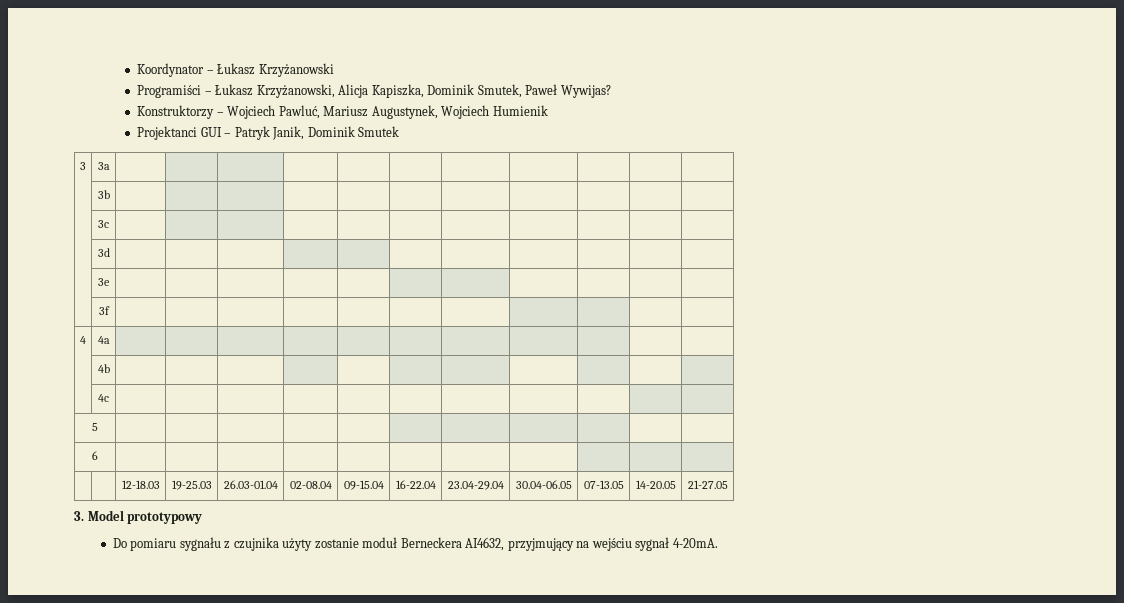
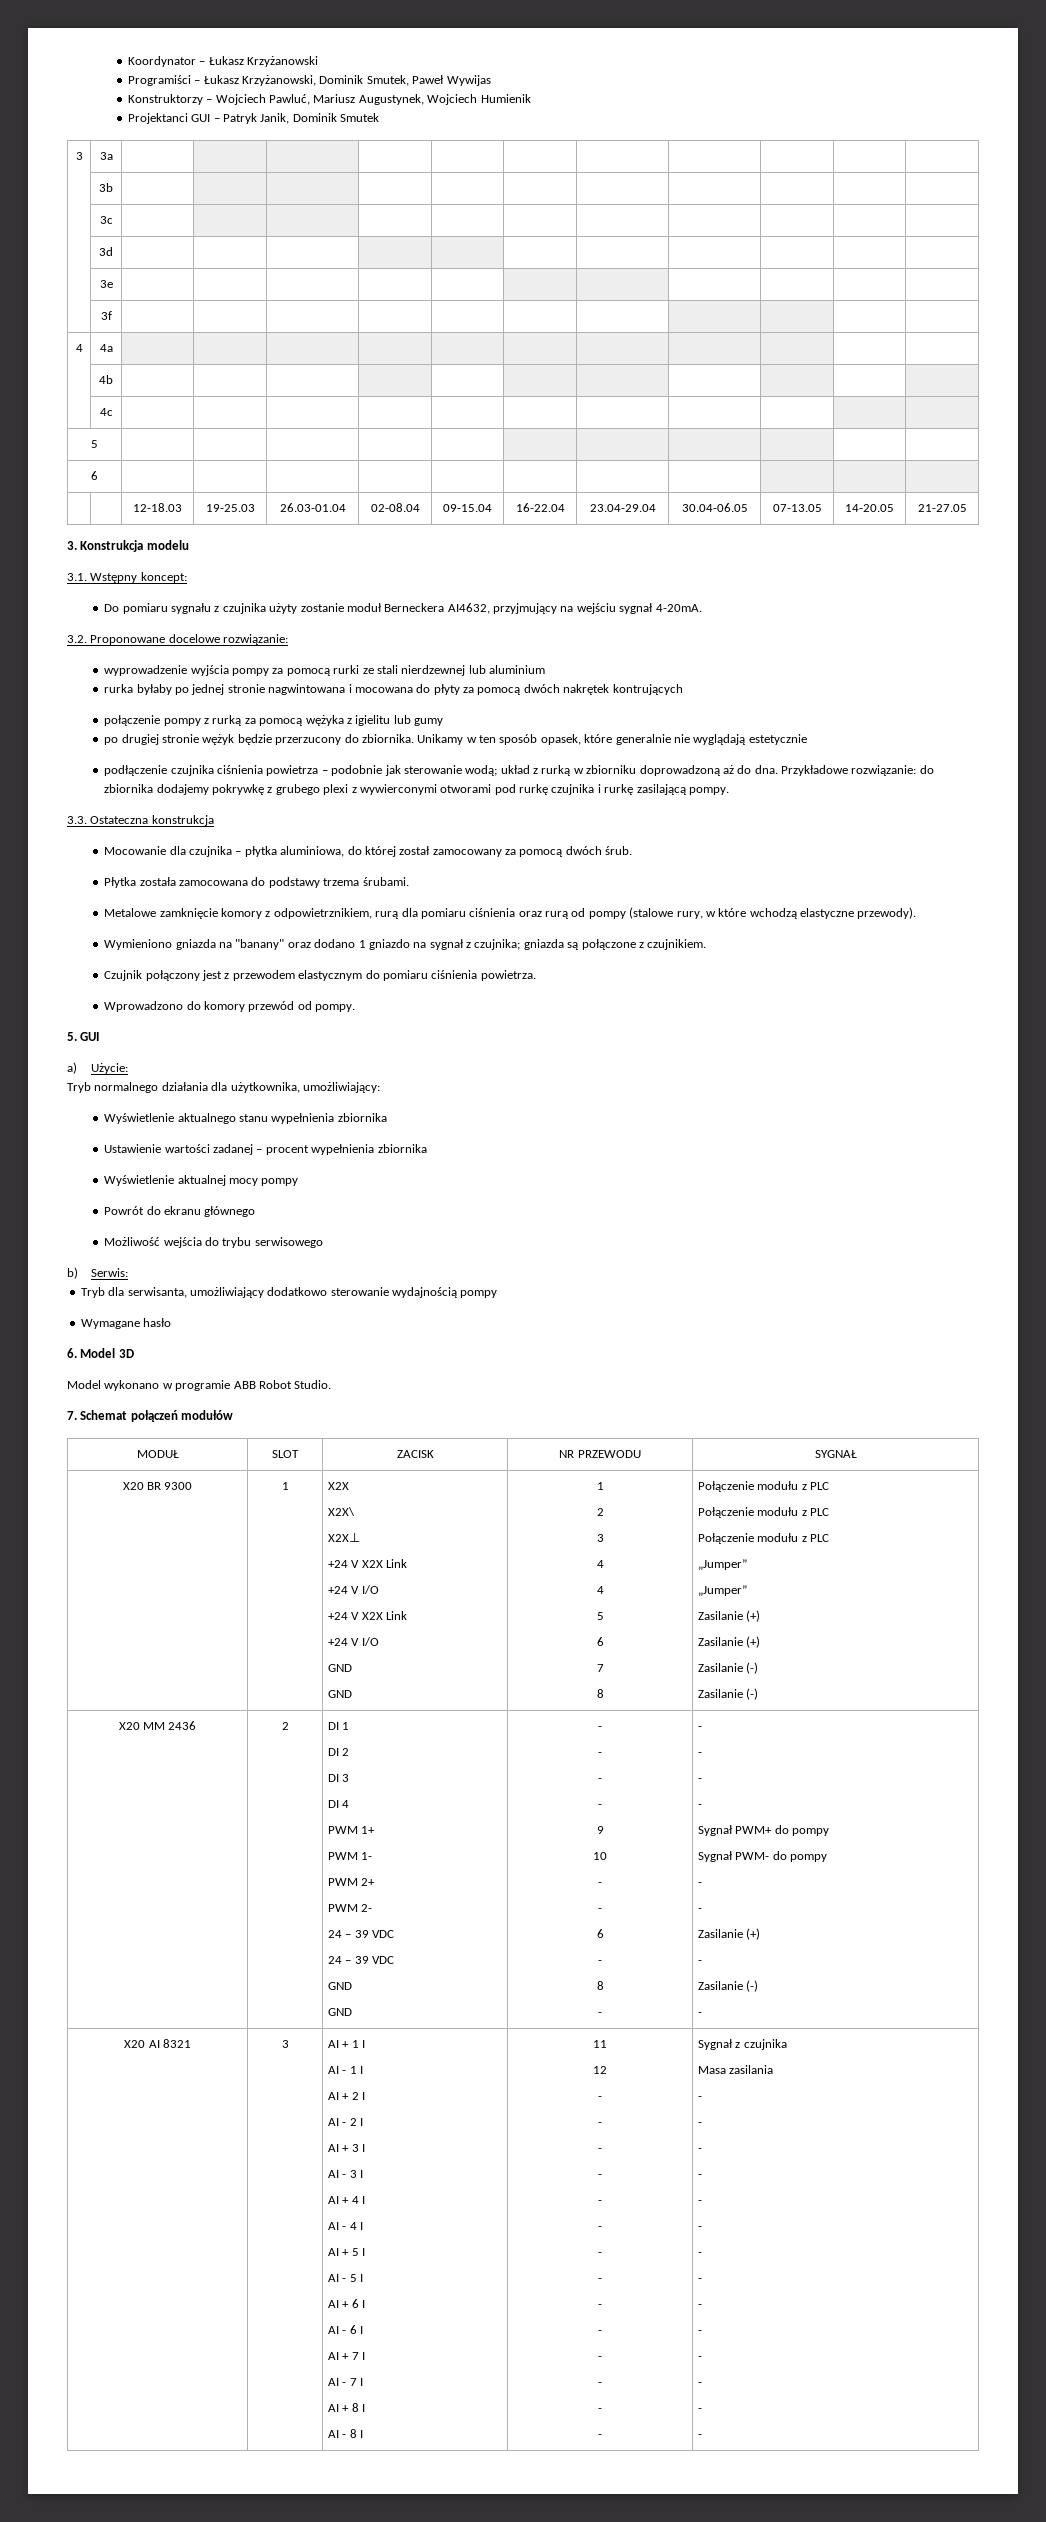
[338,84,424,98] Alicja Kapiszka, -> (317, 80) none
[560,85,611,98] Wywijas? -> [446,75,491,86] Wywijas
[87,510,203,524] Model prototypowy -> [80,540,189,552] [67,572,187,583] Konstrukcja modelu // 3.1. Wstępny koncept:
(718, 543) none -> [67,634,289,645] [104,665,546,676] [104,684,683,695] [104,715,444,726] [104,734,807,745] [104,765,934,776] [104,784,729,795] [67,815,214,826] [104,846,633,857] [104,877,409,888] [104,907,917,919] [104,939,707,950] [104,970,536,981] [104,1001,356,1012] [67,1032,100,1041] [67,1062,128,1074] [67,1082,380,1093] [104,1113,387,1124] [104,1144,427,1155] [104,1175,299,1186] [104,1206,256,1217] [104,1237,323,1248] [67,1267,128,1279] [80,1287,498,1298] [80,1318,172,1329] [67,1348,134,1358] [67,1380,332,1391] [67,1410,234,1422] [136,1450,179,1458] [272,1450,299,1458] [396,1450,434,1458] [559,1450,641,1458] [814,1450,857,1458] [122,1482,193,1490] [281,1482,289,1490] [327,1482,349,1490] [327,1507,355,1516] [327,1532,360,1542] [327,1559,408,1568] [327,1585,379,1594] [327,1611,408,1620] [327,1637,379,1646] [327,1664,352,1672] [327,1690,352,1698] [596,1482,604,1490] [596,1508,604,1516] [596,1534,604,1542] [596,1560,604,1568] [596,1586,604,1594] [596,1612,604,1620] [596,1637,604,1646] [596,1664,604,1672] [596,1689,604,1698] [697,1481,830,1492] [697,1507,830,1518] [697,1533,830,1544] [697,1559,747,1570] [697,1585,747,1596] [697,1610,761,1622] [697,1636,761,1648] [697,1662,759,1674] [697,1688,759,1700] [118,1721,197,1730] [281,1722,289,1730] [327,1722,350,1730] [327,1748,350,1756] [327,1774,350,1782] [327,1800,350,1808] [327,1826,376,1834] [327,1852,373,1860] [327,1878,376,1886] [327,1904,373,1912] [327,1930,395,1938] [327,1956,395,1964] [327,1982,352,1990] [327,2008,352,2016] [598,1726,602,1730] [598,1752,602,1756] [598,1778,602,1782] [598,1804,602,1808] [596,1826,604,1834] [593,1852,607,1860] [598,1882,602,1886] [598,1908,602,1912] [596,1929,604,1938] [598,1960,602,1964] [596,1981,604,1990] [598,2012,602,2016] [697,1726,702,1730] [697,1752,702,1756] [697,1778,702,1782] [697,1804,702,1808] [697,1825,830,1836] [697,1851,828,1862] [697,1882,702,1886] [697,1908,702,1912] [697,1928,761,1940] [697,1960,702,1964] [697,1980,759,1992] [697,2012,702,2016] [124,2039,191,2048] [281,2040,289,2048] [327,2040,366,2048] [327,2066,364,2074] [327,2092,366,2100] [327,2118,364,2126] [327,2144,366,2152] [327,2170,364,2178] [327,2196,366,2204] [327,2222,364,2230] [327,2248,366,2256] [327,2274,364,2282] [327,2299,366,2308] [327,2325,364,2334] [327,2352,366,2360] [327,2378,364,2386] [327,2403,366,2412] [327,2429,364,2438] [593,2040,607,2048] [593,2066,607,2074] [598,2096,602,2100] [598,2122,602,2126] [598,2148,602,2152] [598,2174,602,2178] [598,2200,602,2204] [598,2226,602,2230] [598,2252,602,2256] [598,2278,602,2282] [598,2304,602,2308] [598,2330,602,2334] [598,2356,602,2360] [598,2382,602,2386] [598,2408,602,2412] [598,2434,602,2438] [697,2039,787,2050] [697,2065,774,2074] [697,2096,702,2100] [697,2122,702,2126] [697,2148,702,2152] [697,2174,702,2178] [697,2200,702,2204] [697,2226,702,2230] [697,2252,702,2256] [697,2278,702,2282] [697,2304,702,2308] [697,2330,702,2334] [697,2356,702,2360] [697,2382,702,2386] [697,2408,702,2412] [697,2434,702,2438] // 3.2. Proponowane docelowe rozwiązanie: // wyprowadzenie wyjścia pompy za pomocą rurki ze stali nierdzewnej lub aluminium // rurka byłaby po jednej stronie nagwintowana i mocowana do płyty za pomocą dwóch nakrętek kontrujących // połączenie pompy z rurką za pomocą wężyka z igielitu lub gumy // po drugiej stronie wężyk będzie przerzucony do zbiornika. Unikamy w ten sposób opasek, które generalnie nie wyglądają estetycznie // podłączenie czujnika ciśnienia powietrza – podobnie jak sterowanie wodą; układ z rurką w zbiorniku doprowadzoną aż do dna. Przykładowe rozwiązanie: do zbiornika dodajemy pokrywkę z grubego plexi z wywierconymi otworami pod rurkę czujnika i rurkę zasilającą pompy. // 3.3. Ostateczna konstrukcja // Mocowanie dla czujnika – płytka aluminiowa, do której został zamocowany za pomocą dwóch śrub. // Płytka została zamocowana do podstawy trzema śrubami. // Metalowe zamknięcie komory z odpowietrznikiem, rurą dla pomiaru ciśnienia oraz rurą od pompy (stalowe rury, w które wchodzą elastyczne przewody). // Wymieniono gniazda na "banany" oraz dodano 1 gniazdo na sygnał z czujnika; gniazda są połączone z czujnikiem. // Czujnik połączony jest z przewodem elastycznym do pomiaru ciśnienia powietrza. // Wprowadzono do komory przewód od pompy. // 5. GUI // a) Użycie: // Tryb normalnego działania dla użytkownika, umożliwiający: // Wyświetlenie aktualnego stanu wypełnienia zbiornika // Ustawienie wartości zadanej – procent wypełnienia zbiornika // Wyświetlenie aktualnej mocy pompy // Powrót do ekranu głównego // Możliwość wejścia do trybu serwisowego // b) Serwis: // Tryb dla serwisanta, umożliwiający dodatkowo sterowanie wydajnością pompy // Wymagane hasło // 6. Model 3D // Model wykonano w programie ABB Robot Studio. // 7. Schemat połączeń modułów // MODUŁ | SLOT | ZACISK | NR PRZEWODU | SYGNAŁ // X20 BR 9300 | 1 | X2X // X2X\ // X2X⊥ // +24 V X2X Link // +24 V I/O // +24 V X2X Link // +24 V I/O // GND // GND | 1 // 2 // 3 // 4 // 4 // 5 // 6 // 7 // 8 | Połączenie modułu z PLC // Połączenie modułu z PLC // Połączenie modułu z PLC // „Jumper” // „Jumper” // Zasilanie (+) // Zasilanie (+) // Zasilanie (-) // Zasilanie (-) // X20 MM 2436 | 2 | DI 1 // DI 2 // DI 3 // DI 4 // PWM 1+ // PWM 1- // PWM 2+ // PWM 2- // 24 – 39 VDC // 24 – 39 VDC // GND // GND | - // - // - // - // 9 // 10 // - // - // 6 // - // 8 // - | - // - // - // - // Sygnał PWM+ do pompy // Sygnał PWM- do pompy // - // - // Zasilanie (+) // - // Zasilanie (-) // - // X20 AI 8321 | 3 | AI + 1 I // AI - 1 I // AI + 2 I // AI - 2 I // AI + 3 I // AI - 3 I // AI + 4 I // AI - 4 I // AI + 5 I // AI - 5 I // AI + 6 I // AI - 6 I // AI + 7 I // AI - 7 I // AI + 8 I // AI - 8 I | 11 // 12 // - // - // - // - // - // - // - // - // - // - // - // - // - // - | Sygnał z czujnika // Masa zasilania // - // - // - // - // - // - // - // - // - // - // - // - // - // -

